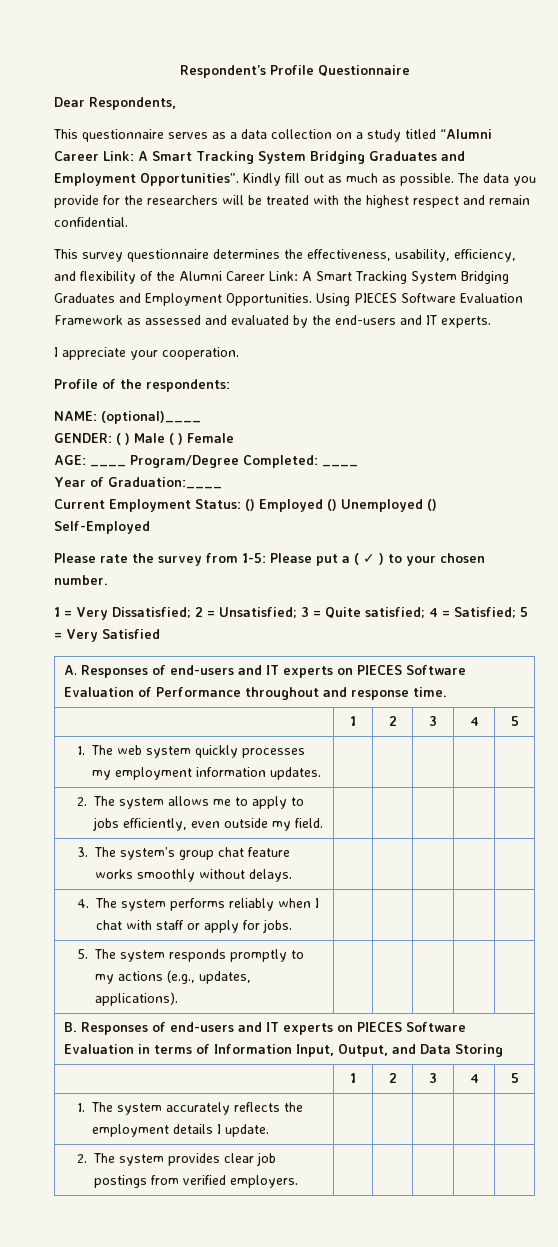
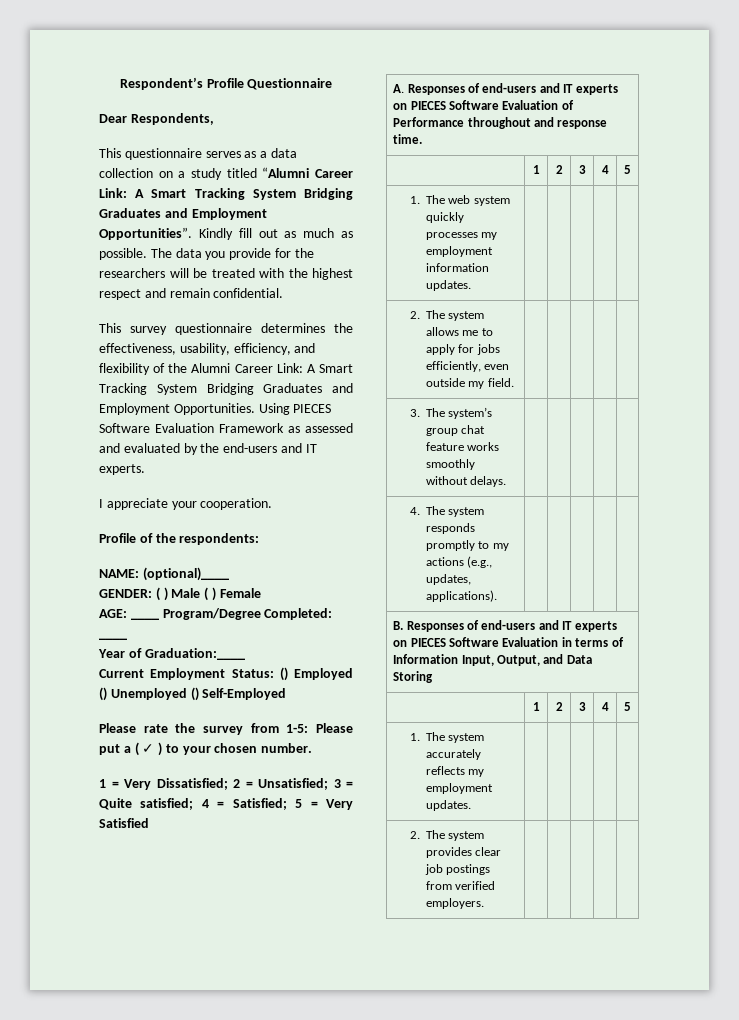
[290,797,304,806] to -> [458,344,475,353] for
[169,898,319,911] [95,919,292,933] [76,949,165,962] performs reliably when I chat with staff or apply for jobs. | | | | | // 5. The system -> (485, 512) none
[283,1102,303,1112] [91,1124,269,1137] the employment details I update. -> [468,769,485,777] [425,783,493,794] [425,800,471,811] my employment updates.

